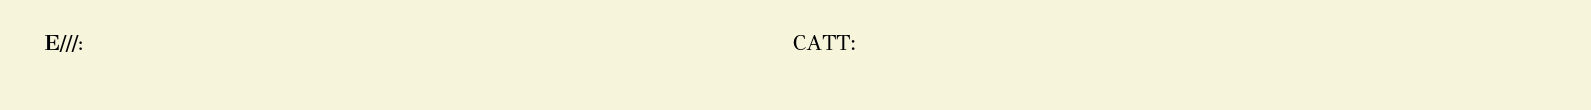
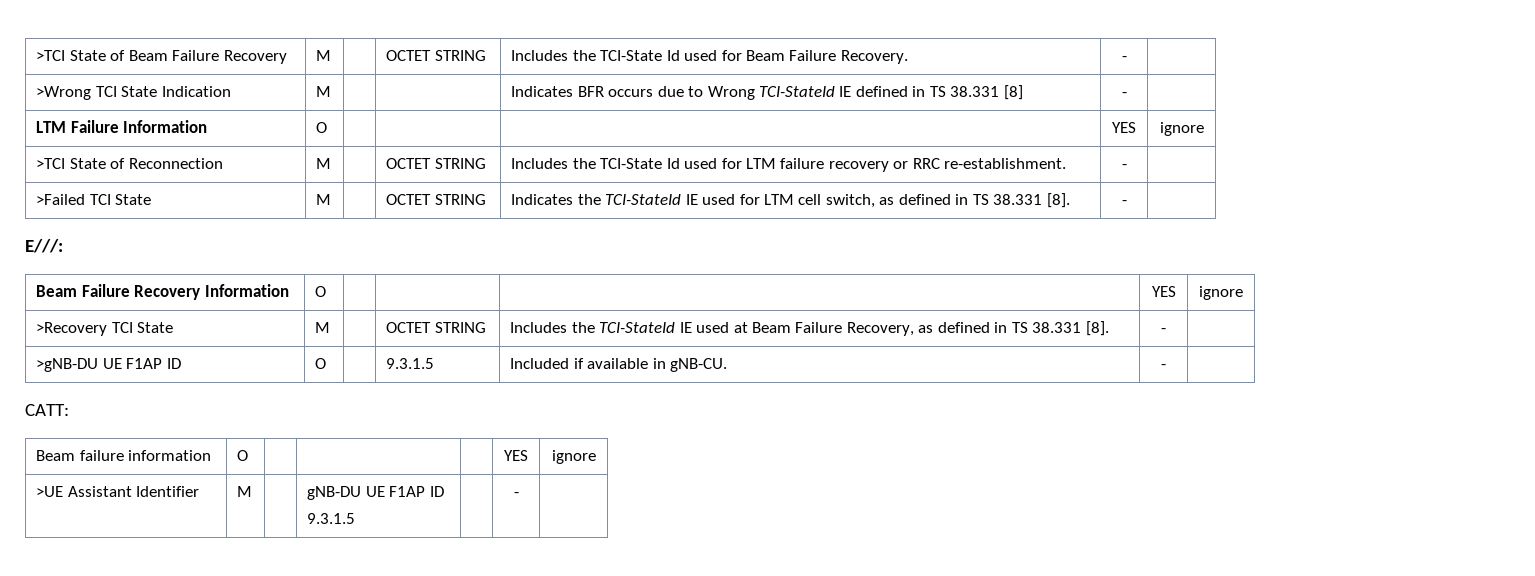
[44,35,83,52] [793,35,856,50] E///: // CATT: -> [36,50,287,64] [316,50,332,61] [386,50,486,61] [511,50,908,64] [1121,56,1127,61] [36,86,231,100] [316,86,332,97] [511,85,1023,100] [1121,92,1127,97] [36,120,208,133] [316,122,328,133] [1112,122,1136,133] [1159,122,1204,136] [36,158,223,169] [316,158,332,169] [386,158,486,169] [511,158,1067,172] [1121,164,1127,169] [36,194,152,205] [316,194,332,205] [386,194,486,205] [511,193,1070,208] [1121,200,1127,205] [25,239,63,253] [36,284,289,300] [315,286,327,297] [1151,286,1176,297] [1199,286,1243,300] [36,322,174,336] [315,322,331,333] [386,322,486,333] [510,321,1109,336] [1161,328,1166,333] [36,358,181,372] [315,358,327,369] [386,358,435,369] [510,358,728,372] [1161,364,1166,369] [25,404,69,416] [36,450,212,461] [237,450,249,461] [504,450,528,461] [551,450,596,464] [36,486,200,497] [237,486,253,497] [307,486,444,500] [307,513,356,524] [513,492,519,497] >TCI State of Beam Failure Recovery | M | | OCTET STRING | Includes the TCI-State Id used for Beam Failure Recovery. | - | // >Wrong TCI State Indication | M | | | Indicates BFR occurs due to Wrong TCI-StateId IE defined in TS 38.331 [8] | - | // LTM Failure Information | O | | | | YES | ignore // >TCI State of Reconnection | M | | OCTET STRING | Includes the TCI-State Id used for LTM failure recovery or RRC re-establishment. | - | // >Failed TCI State | M | | OCTET STRING | Indicates the TCI-StateId IE used for LTM cell switch, as defined in TS 38.331 [8]. | - | // E///: // Beam Failure Recovery Information | O | | | | YES | ignore // >Recovery TCI State | M | | OCTET STRING | Includes the TCI-StateId IE used at Beam Failure Recovery, as defined in TS 38.331 [8]. | - | // >gNB-DU UE F1AP ID | O | | 9.3.1.5 | Included if available in gNB-CU. | - | // CATT: // Beam failure information | O | | | | YES | ignore // >UE Assistant Identifier | M | | gNB-DU UE F1AP ID // 9.3.1.5 | | - |

